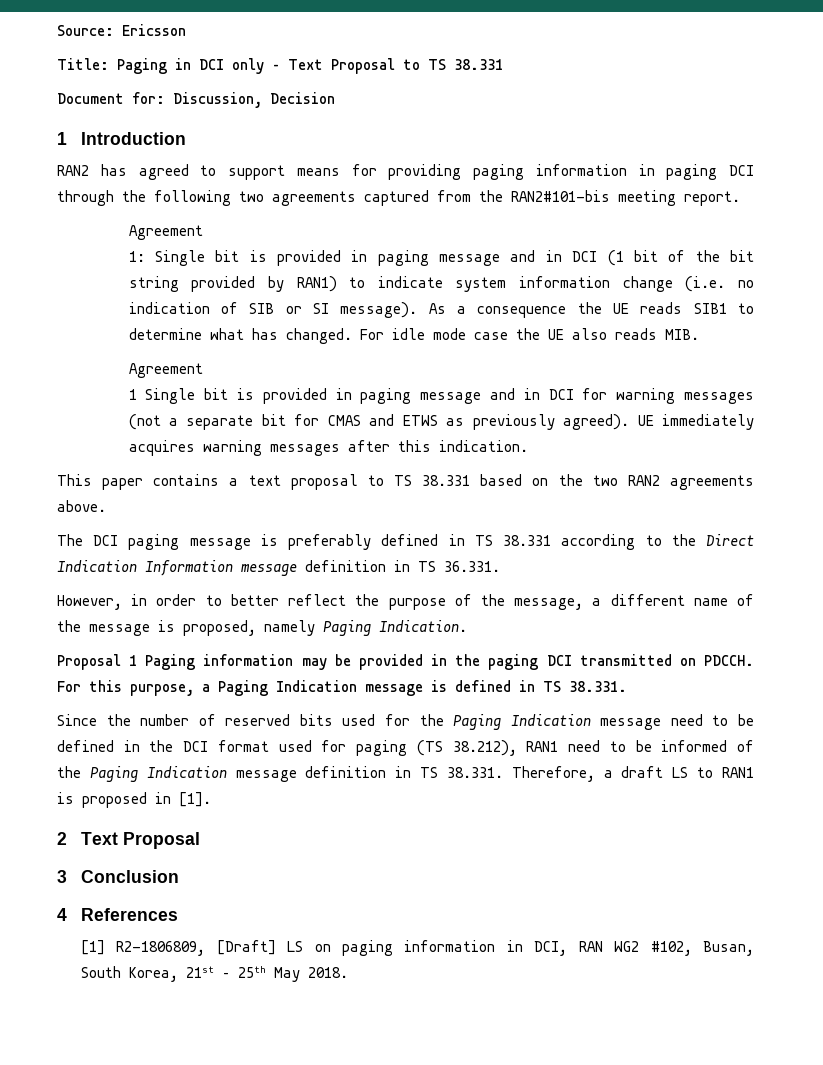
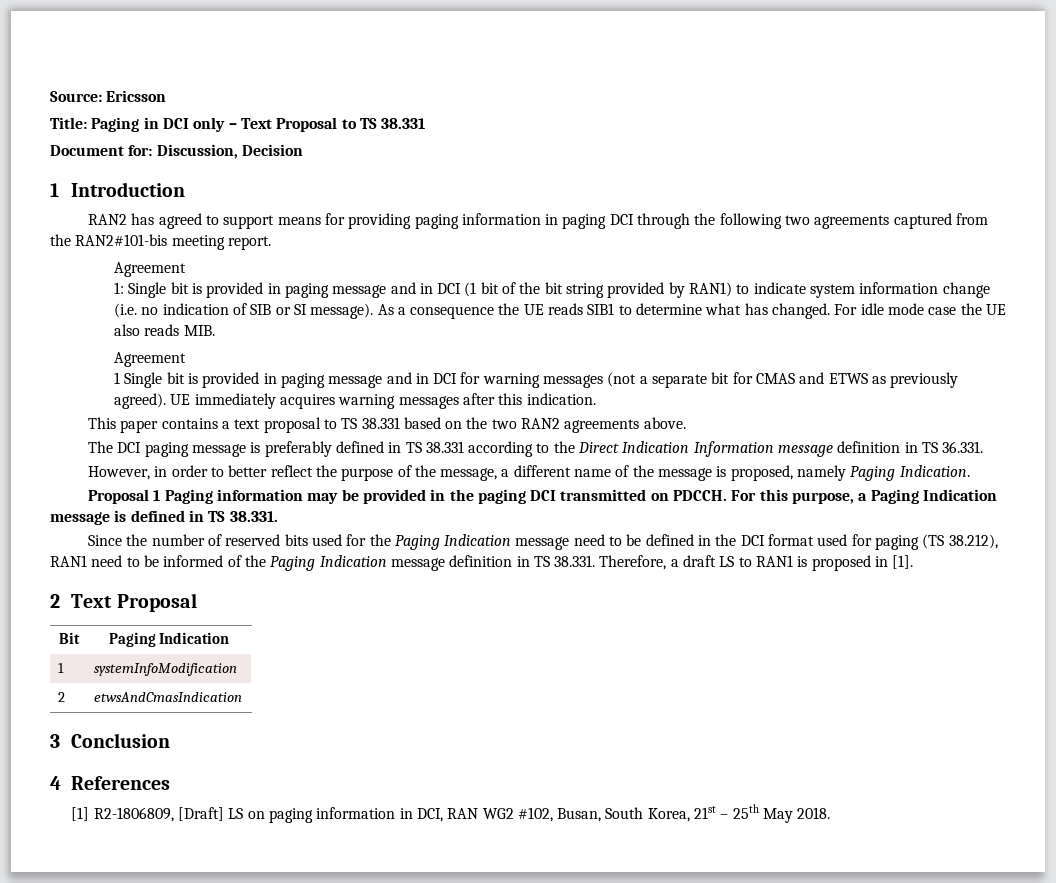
(200, 840) none -> [58,632,80,644] [108,632,230,647] [57,663,64,673] [93,663,237,676] [57,692,65,702] [93,692,242,702] // Bit | Paging Indication // 1 | systemInfoModification // 2 | etwsAndCmasIndication

